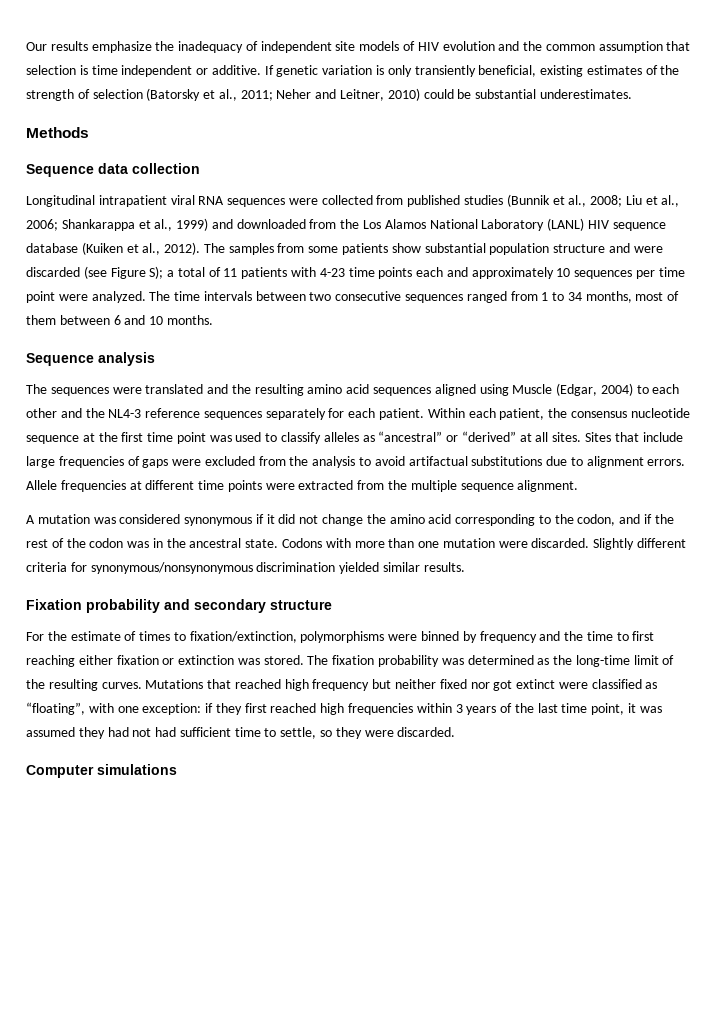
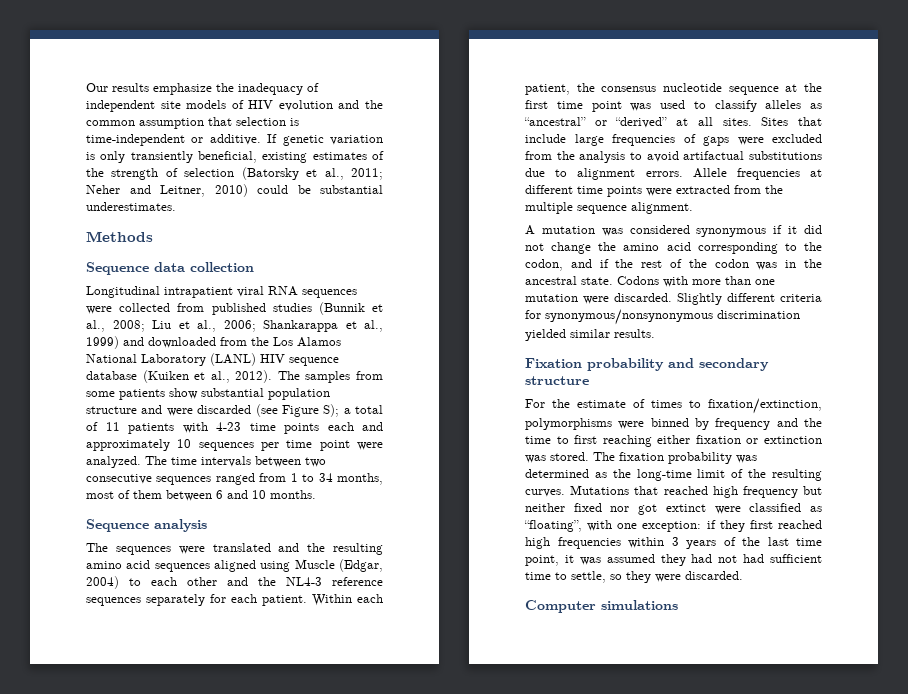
[91,65,193,77] time independent -> [86,134,185,146] time-independent

